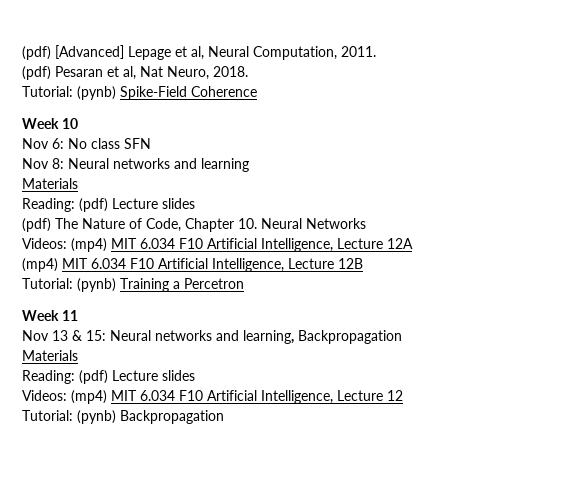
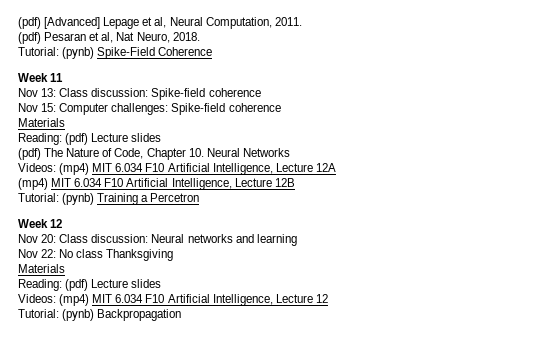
[62,118,78,129] [22,138,151,149] [22,158,249,172] 10 // Nov 6: No class SFN // Nov 8: Neural networks and learning -> [50,73,64,82] [18,88,261,100] [18,103,281,115] 11 // Nov 13: Class discussion: Spike-field coherence // Nov 15: Computer challenges: Spike-field coherence
[62,310,78,321] [22,330,402,344] 11 // Nov 13 & 15: Neural networks and learning, Backpropagation -> [50,219,63,228] [18,234,297,246] [18,249,174,261] 12 // Nov 20: Class discussion: Neural networks and learning // Nov 22: No class Thanksgiving

